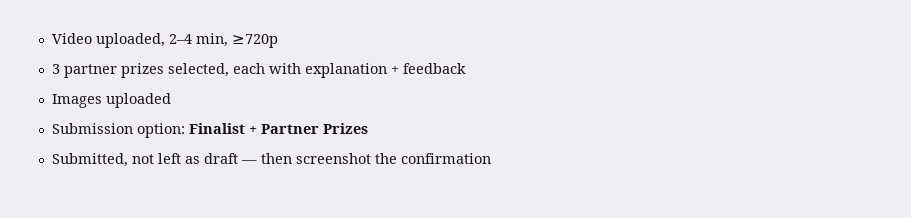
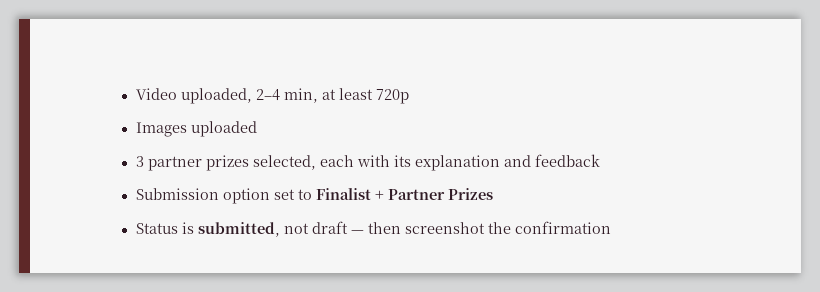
[232,34,279,48] ≥720p -> [321,88,409,104] [135,121,257,137] at least 720p // Images uploaded
[305,63,400,78] explanation + -> [393,155,531,171] its explanation and
[52,93,172,108] // Images uploaded -> (600, 160) none
[137,123,186,138] option: -> [222,188,312,204] option set to
[52,153,201,167] Submitted, not left as -> [135,222,309,237] Status is submitted, not

